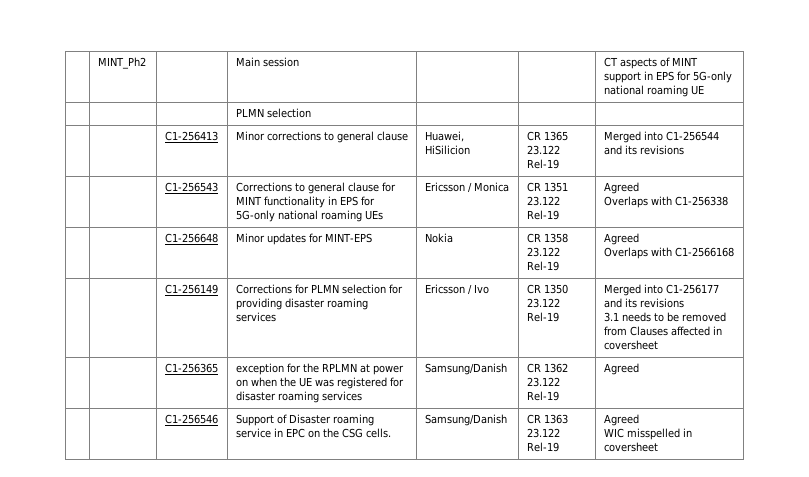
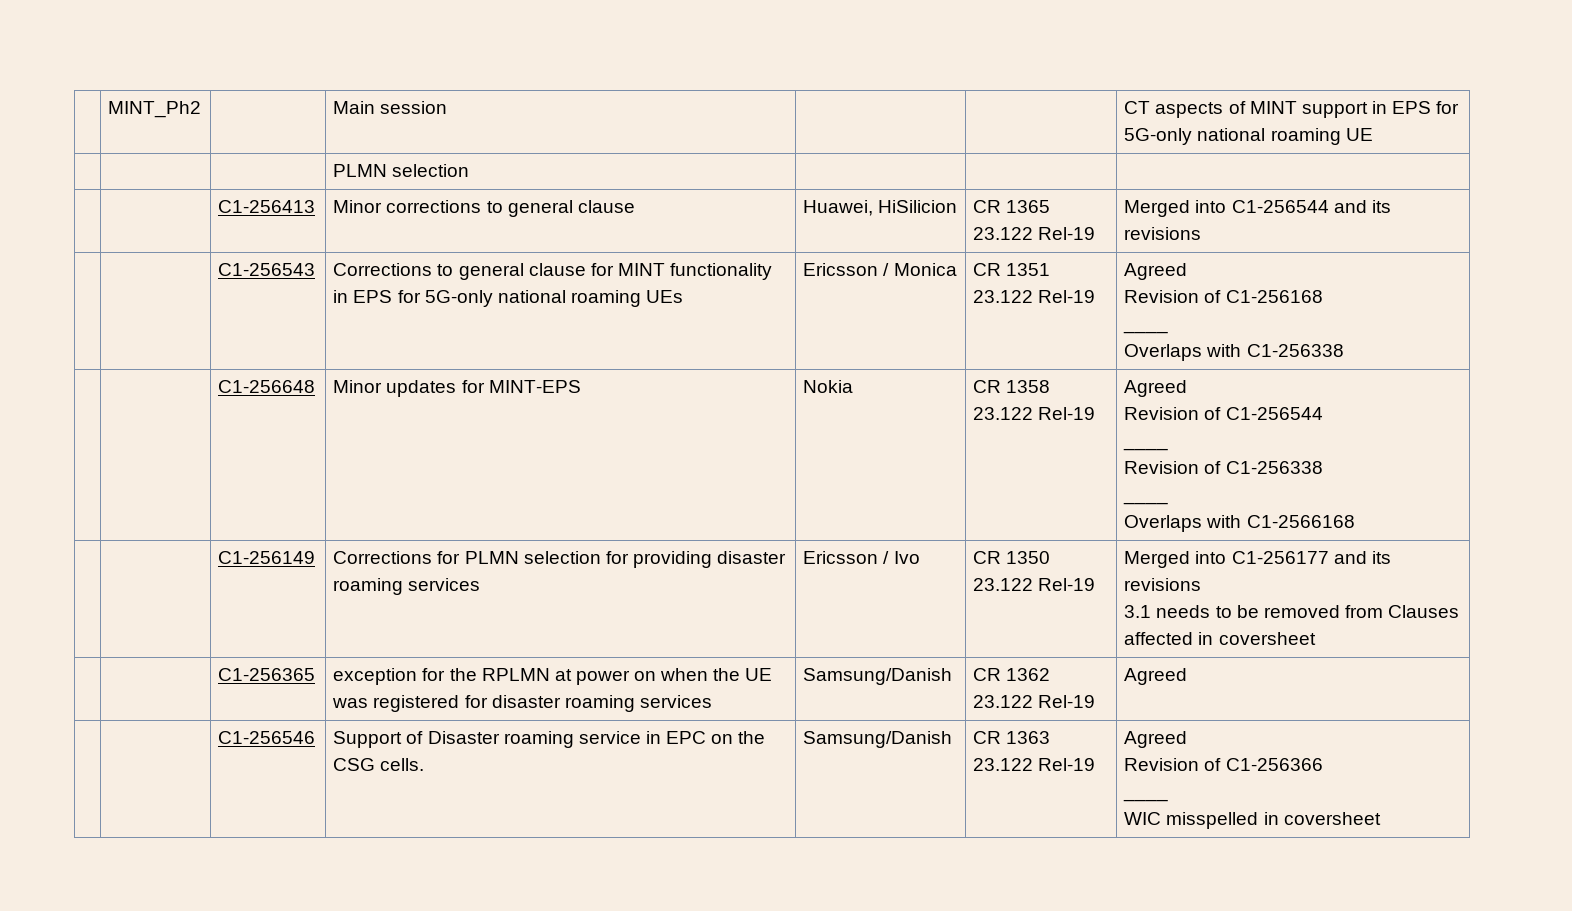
(639, 188) none -> [1124,290,1323,303] [1123,330,1169,334] // Revision of C1-256168 // ____
(639, 239) none -> [1124,407,1323,420] [1123,447,1169,451] [1124,461,1323,474] [1123,501,1169,505] // Revision of C1-256544 // ____ // Revision of C1-256338 // ____
(639, 420) none -> [1124,758,1323,771] [1123,798,1169,802] // Revision of C1-256366 // ____

